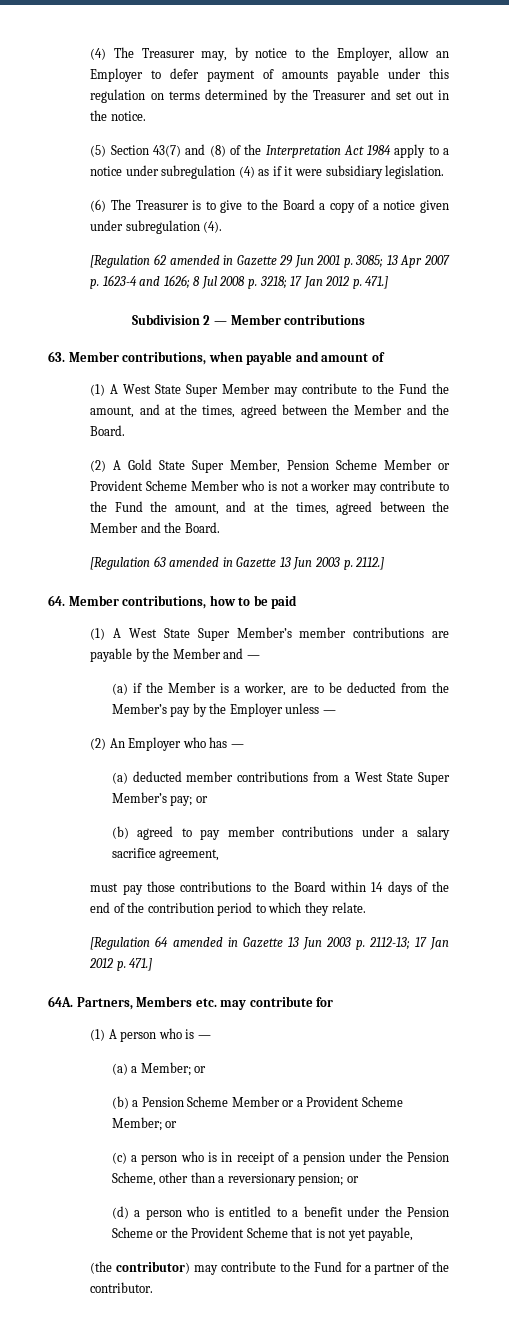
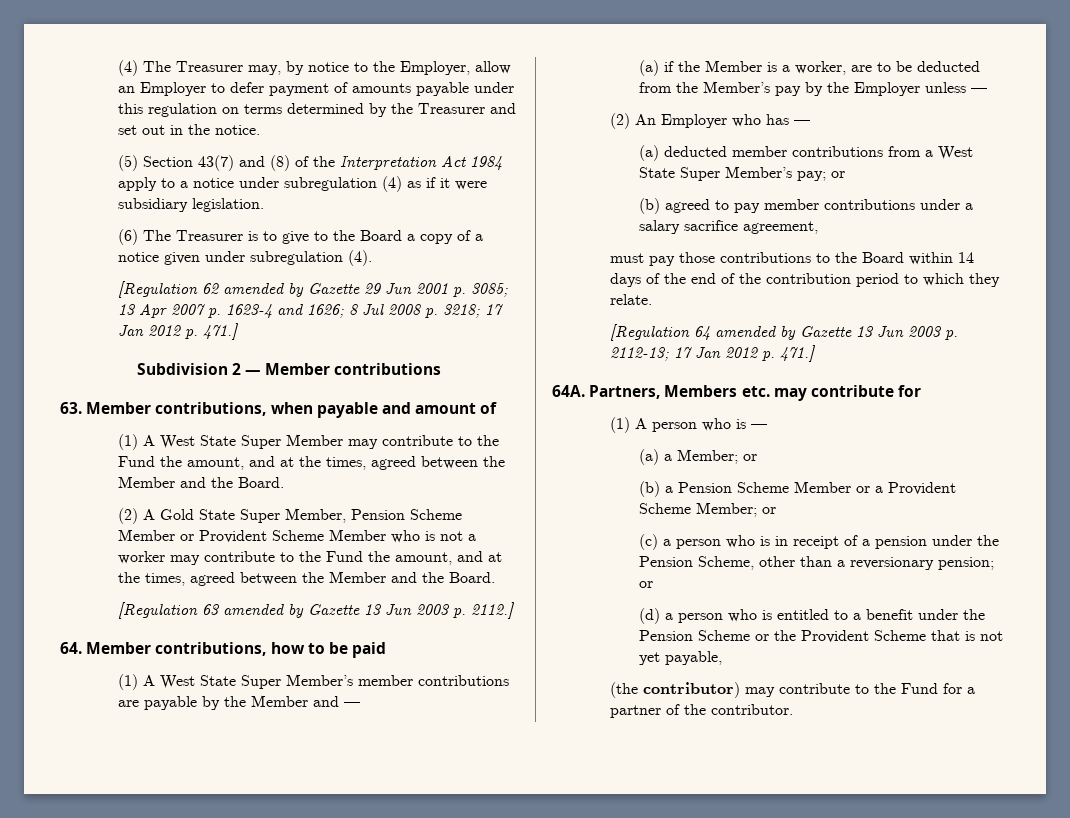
[223,255,234,265] in -> [288,283,305,297] by
[222,557,233,567] in -> [288,604,305,618] by
[227,937,238,947] in -> [780,326,797,340] by

